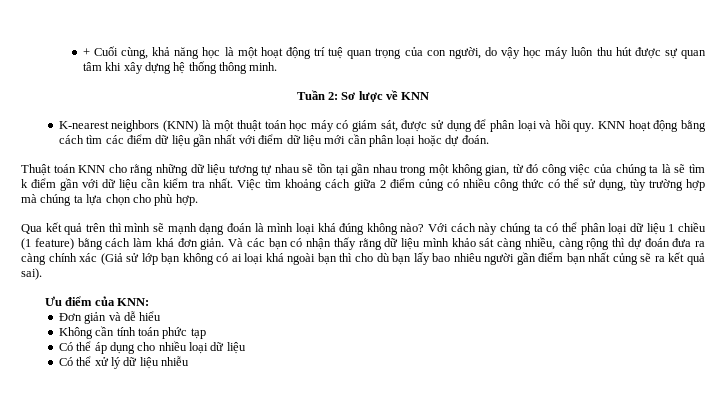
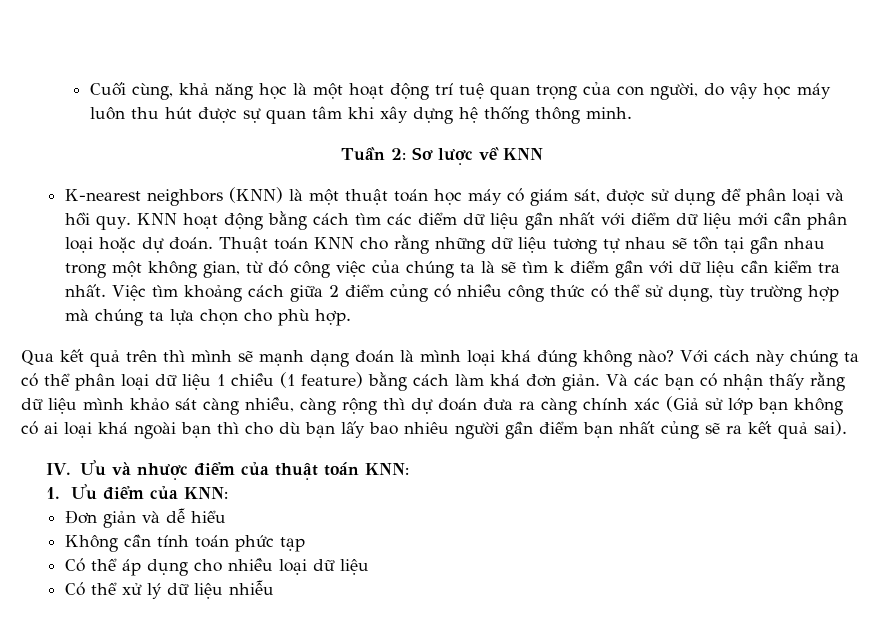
[82,48,90,56] + -> (89, 89) none
(489, 139) // -> (214, 243) none
(42, 274) none -> [45,460,409,480] [45,487,60,499] IV. Ưu và nhược điểm của thuật toán KNN: // 1.

